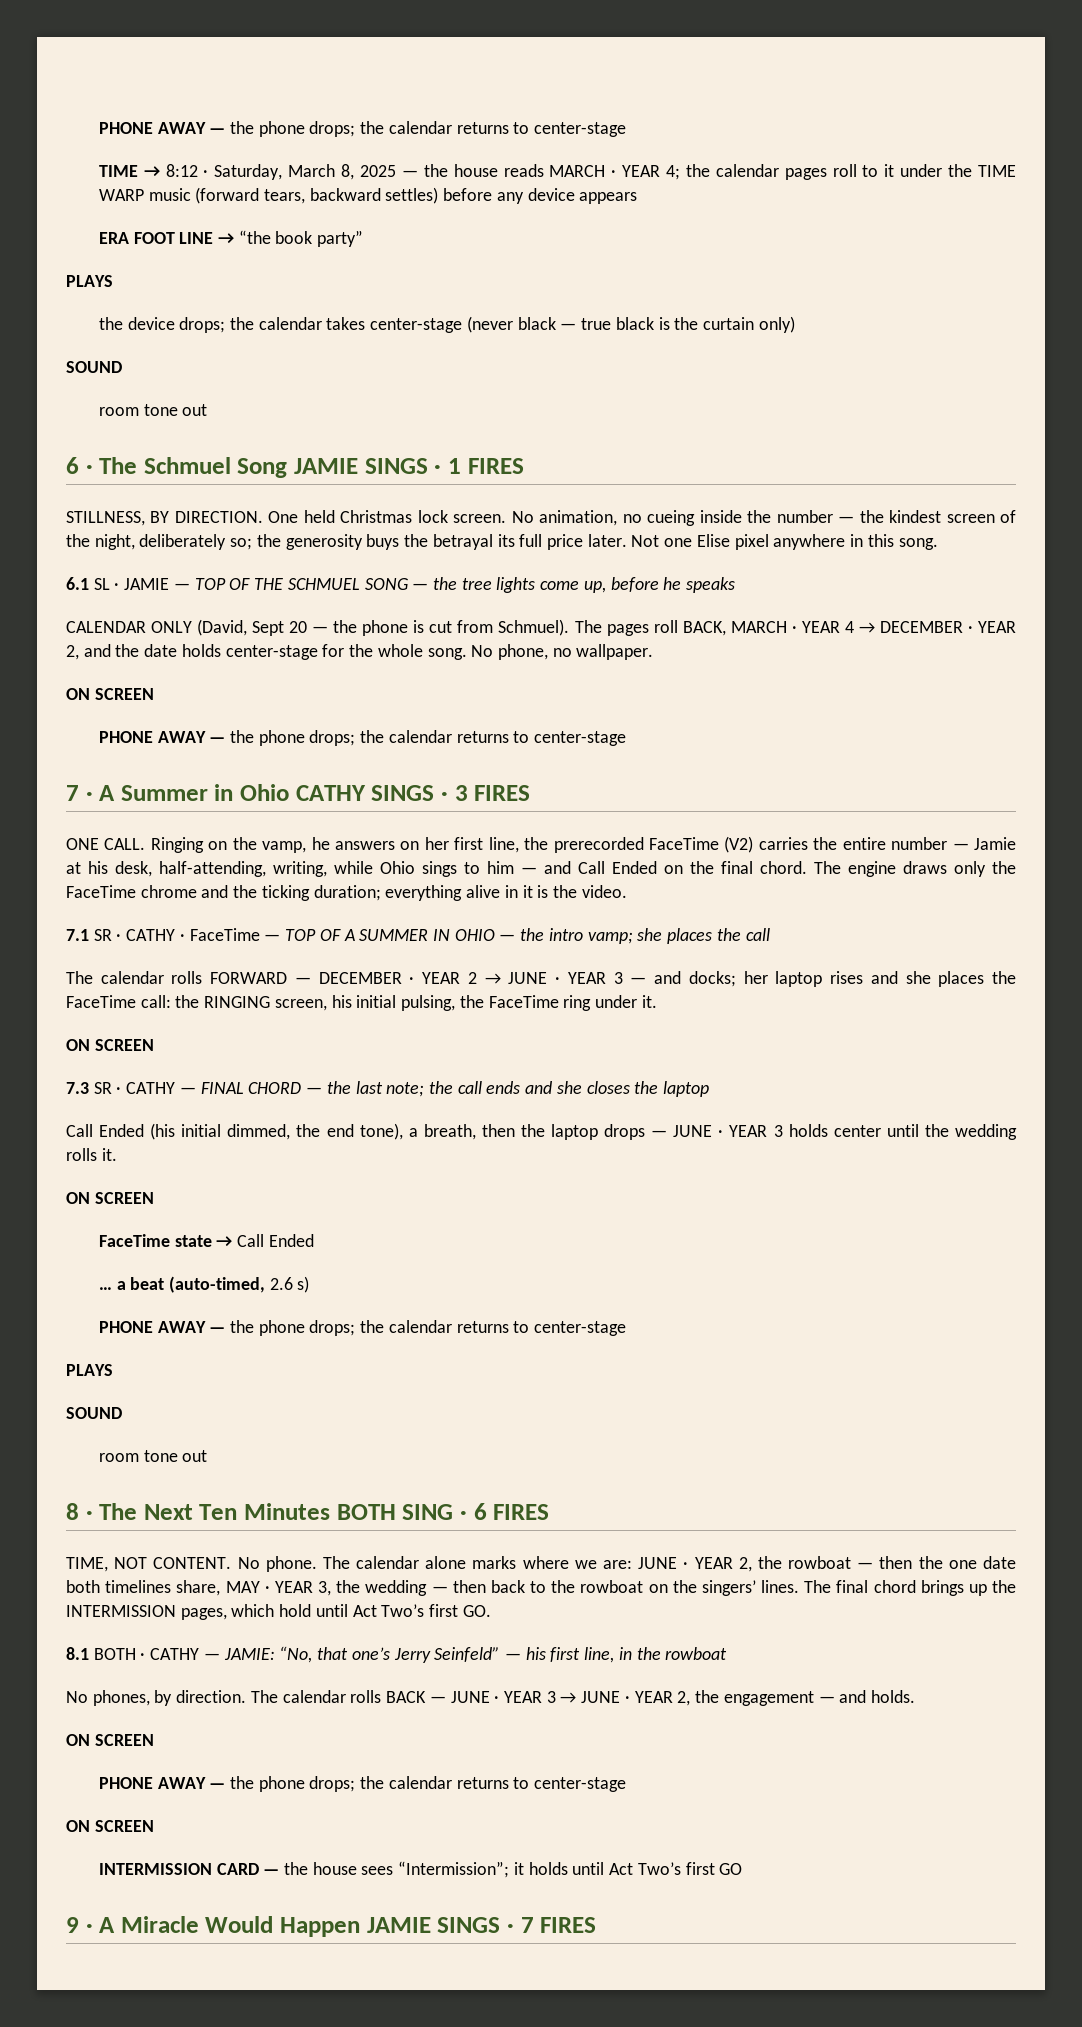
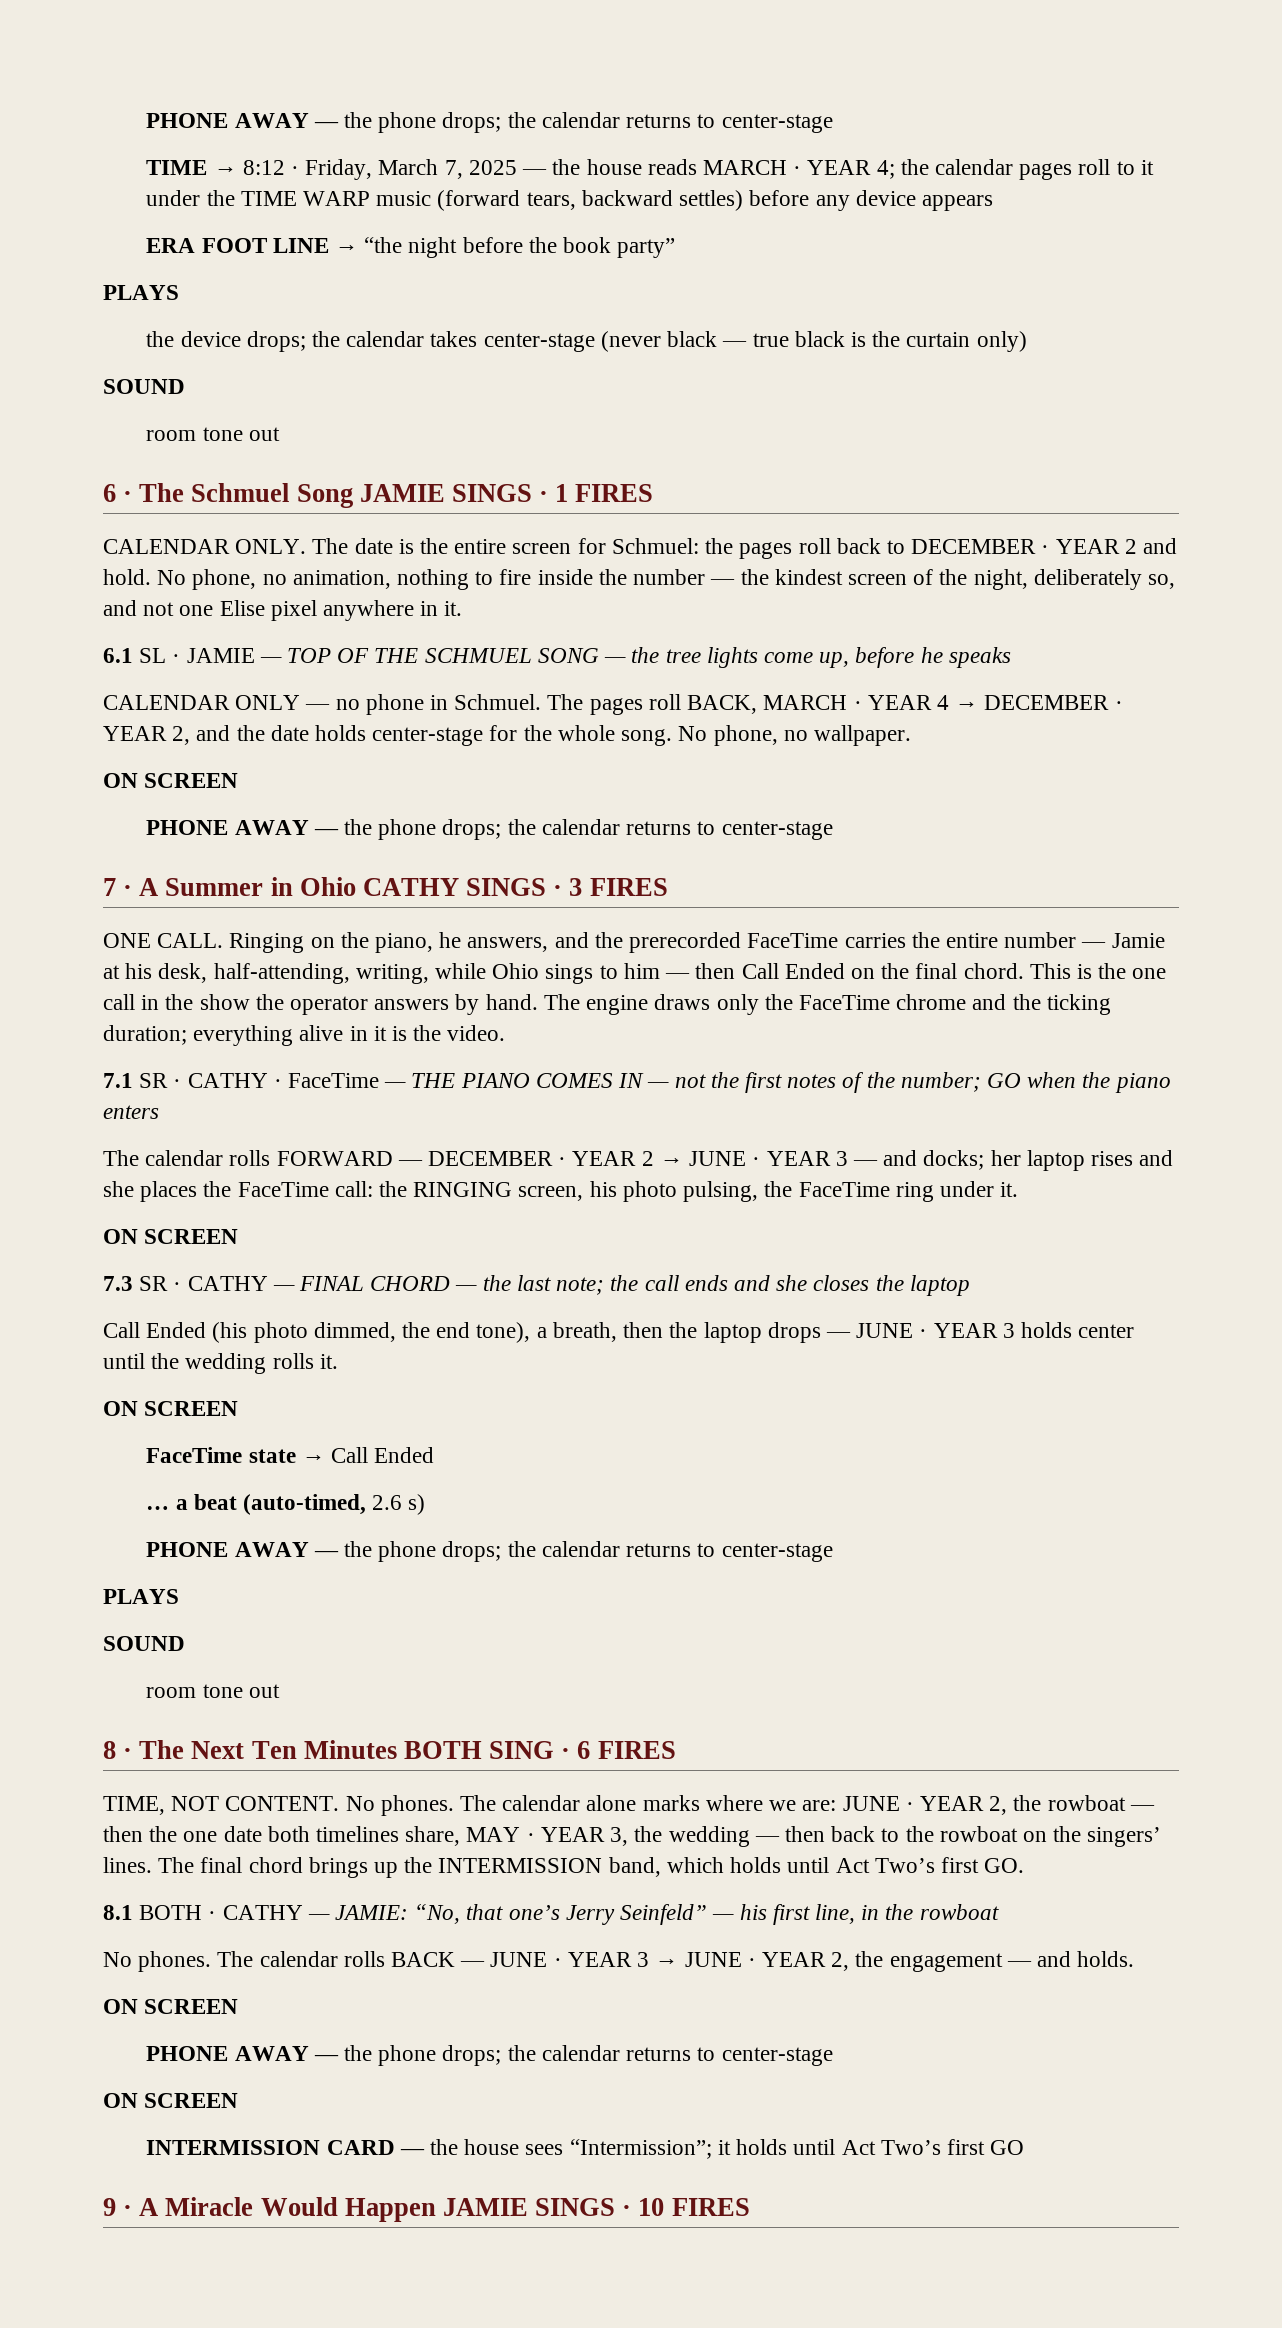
[214,164,355,180] Saturday, March 8, -> [305,159,463,180] Friday, March 7,
(271, 237) none -> [408,237,557,258] night before the
[66,510,696,526] STILLNESS, BY DIRECTION. One held Christmas lock screen. No animation, no cueing -> [103,538,1177,559] [103,569,532,590] CALENDAR ONLY. The date is the entire screen for Schmuel: the pages roll back to DECEMBER · YEAR 2 and hold. No phone, no animation, nothing to fire
[230,534,660,550] so; the generosity buys the betrayal its full price later. Not -> [1147,574,1175,589] [103,600,175,616] so, and not
[867,534,938,550] this song. -> [444,601,463,616] it.
[197,619,570,636] (David, Sept 20 — the phone is cut from Schmuel). -> [305,694,542,715] — no phone in Schmuel.
[262,837,519,853] vamp, he answers on her first line, -> [375,932,589,953] piano, he answers, and
[724,836,754,853] (V2) -> (839, 940) none
[544,861,571,874] and -> [695,963,736,979] then
(807, 867) none -> [1029,963,1167,979] [103,994,538,1015] This is the one call in the show the operator answers by hand.
[285,928,770,944] TOP OF A SUMMER IN OHIO — the intro vamp; she places the call -> [411,1072,1171,1093] [103,1105,159,1119] THE PIANO COMES IN — not the first notes of the number; GO when the piano enters
[356,995,397,1008] initial -> [622,1181,677,1202] photo
[181,1124,222,1137] initial -> [253,1322,308,1343] photo
[265,1556,317,1572] phone. -> [380,1795,454,1816] phones.
[180,1604,312,1620] pages, which hold -> [608,1857,782,1877] band, which holds
[92,1690,247,1706] phones, by direction. -> [138,1951,212,1972] phones.
[520,1917,534,1933] 7 -> [638,2198,665,2216] 10

